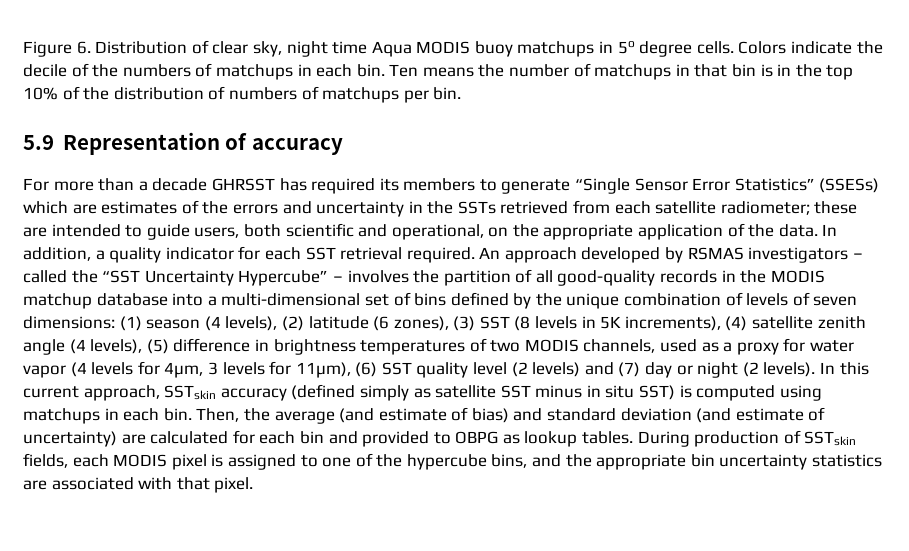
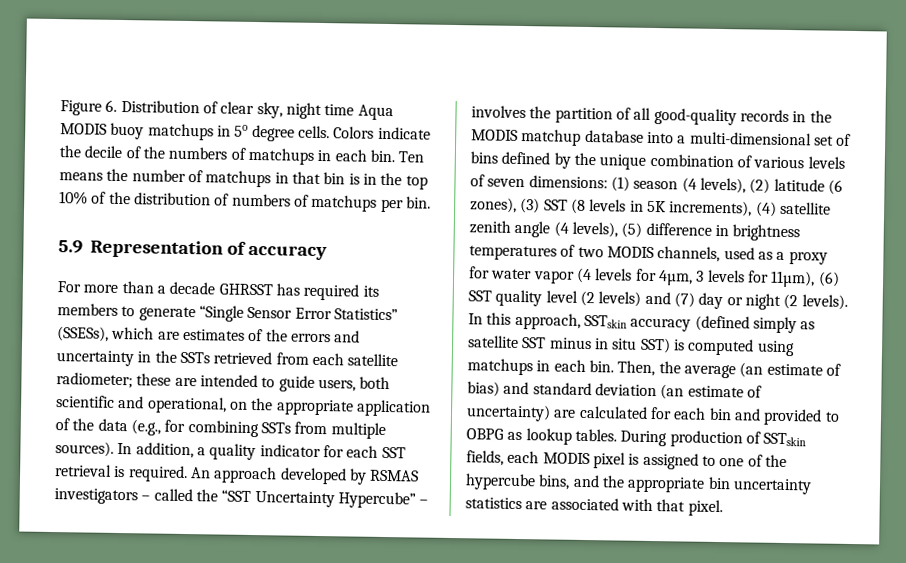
[819,178,880,193] (SSESs) -> [57,326,109,342] (SSESs),
[778,224,818,237] data. -> [97,418,386,440] [55,441,114,457] data (e.g., for combining SSTs from multiple sources).
(403, 253) none -> [114,465,126,478] is
(743, 299) none -> [753,156,805,169] various
[23,386,79,398] current -> (512, 318) none
[339,408,375,423] (and -> [739,362,764,378] (an
[696,408,732,423] (and -> [660,384,685,400] (an

